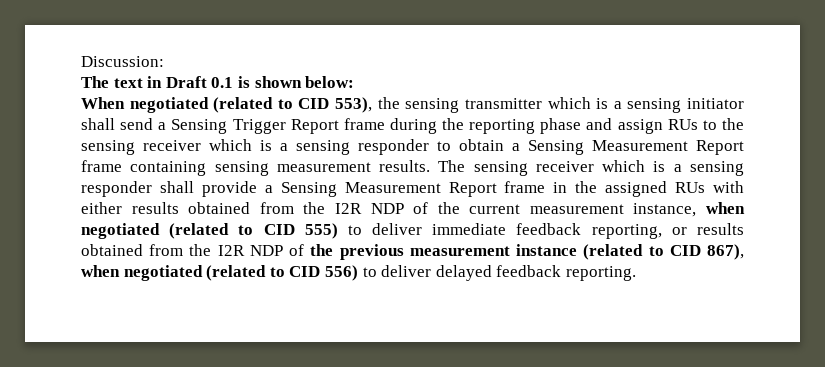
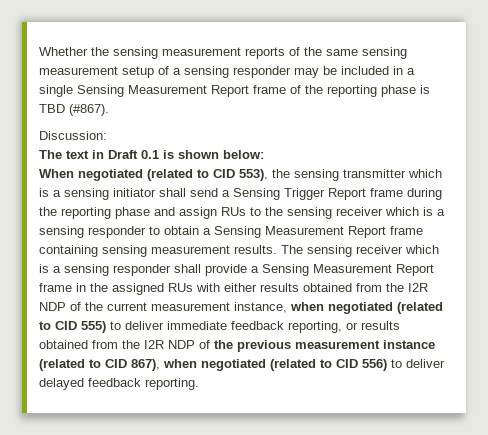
(81, 61) none -> [39,47,407,59] [39,66,415,78] [39,85,430,97] [39,104,109,116] Whether the sensing measurement reports of the same sensing measurement setup of a sensing responder may be included in a single Sensing Measurement Report frame of the reporting phase is TBD (#867). //

